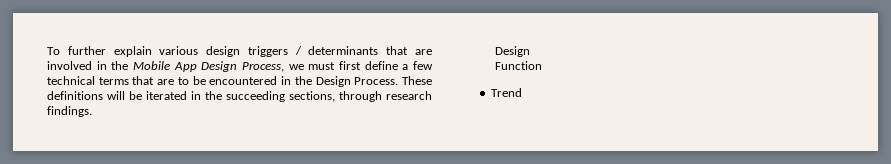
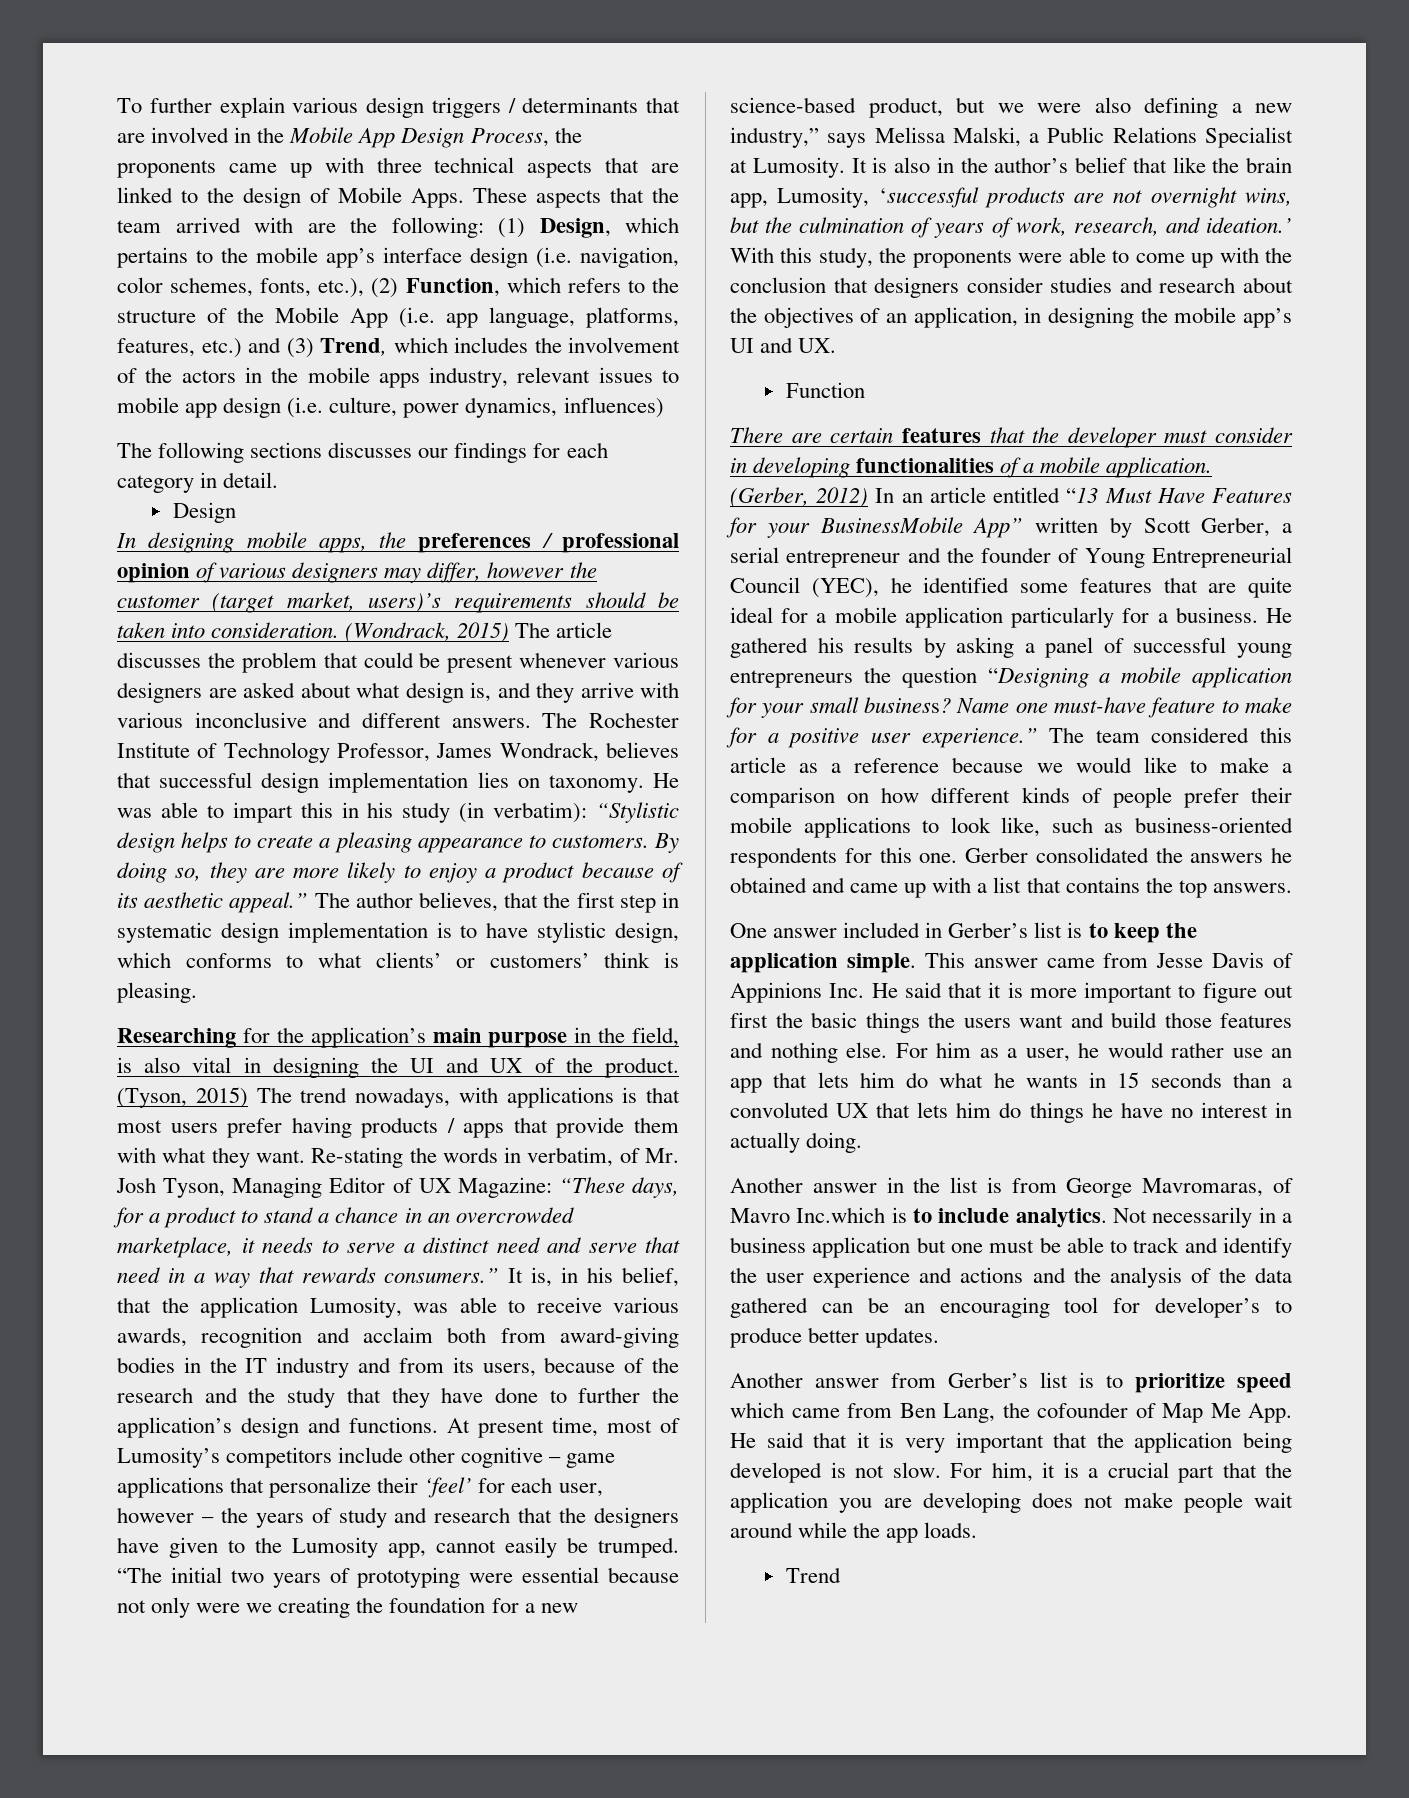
[288,61,434,70] [47,76,432,87] [47,91,432,102] [47,106,92,117] [495,46,531,57] [495,61,543,70] we must first define a few technical terms that are to be encountered in the Design Process. These definitions will be iterated in the succeeding sections, through research findings. // Design // Function -> [554,127,582,143] [117,157,679,178] [117,187,679,208] [117,217,679,238] [117,247,679,268] [117,277,679,298] [117,307,679,328] [117,337,680,358] [117,367,679,388] [117,397,664,418] [117,442,608,463] [117,472,279,493] [172,502,236,523] [116,532,679,553] [117,562,597,583] [117,592,679,613] [117,622,613,643] [117,652,679,673] [117,682,679,703] [117,712,679,728] [117,742,679,763] [117,772,679,793] [117,802,679,823] [117,832,679,853] [117,862,683,883] [117,892,679,913] [117,922,680,943] [117,952,679,968] [117,982,197,1003] [117,1027,679,1048] [117,1057,679,1078] [117,1087,680,1108] [117,1117,679,1138] [117,1147,679,1168] [116,1177,679,1198] [113,1207,574,1228] [117,1237,680,1258] [117,1267,679,1288] [117,1297,679,1318] [117,1327,679,1348] [117,1357,679,1378] [117,1387,679,1408] [117,1417,680,1438] [117,1447,616,1468] [117,1477,603,1498] [117,1507,679,1528] [117,1537,679,1558] [117,1567,679,1588] [117,1597,578,1618] [730,97,1292,118] [730,127,1293,148] [730,157,1292,178] [730,187,1292,208] [730,217,1292,238] [730,247,1292,268] [730,277,1293,298] [730,307,1292,328] [730,337,837,353] [785,382,865,398] [730,427,1293,448] [730,457,1213,478] [730,487,1292,508] [726,517,1292,538] [730,547,1292,568] [730,577,1292,598] [730,607,1292,628] [730,637,1292,658] [730,667,1292,688] [726,697,1292,718] [726,727,1292,748] [730,757,1292,773] [730,787,1292,808] [730,817,1293,838] [730,847,1292,868] [730,877,1292,898] [730,922,1197,943] [730,952,1293,973] [730,982,1293,1003] [730,1012,1292,1033] [730,1042,1292,1063] [730,1072,1292,1093] [730,1102,1292,1123] [730,1132,863,1153] [730,1177,1293,1198] [730,1207,1292,1228] [730,1237,1292,1258] [730,1267,1292,1288] [730,1297,1292,1318] [730,1327,940,1348] [730,1372,1292,1393] [730,1402,1292,1423] [730,1432,1292,1453] [730,1462,1292,1483] [730,1492,1293,1513] [730,1522,978,1543] the proponents came up with three technical aspects that are linked to the design of Mobile Apps. These aspects that the team arrived with are the following: (1) Design, which pertains to the mobile app’s interface design (i.e. navigation, color schemes, fonts, etc.), (2) Function, which refers to the structure of the Mobile App (i.e. app language, platforms, features, etc.) and (3) Trend, which includes the involvement of the actors in the mobile apps industry, relevant issues to mobile app design (i.e. culture, power dynamics, influences) // The following sections discusses our findings for each category in detail. // Design // In designing mobile apps, the preferences / professional opinion of various designers may differ, however the customer (target market, users)’s requirements should be taken into consideration. (Wondrack, 2015) The article discusses the problem that could be present whenever various designers are asked about what design is, and they arrive with various inconclusive and different answers. The Rochester Institute of Technology Professor, James Wondrack, believes that successful design implementation lies on taxonomy. He was able to impart this in his study (in verbatim): “Stylistic design helps to create a pleasing appearance to customers. By doing so, they are more likely to enjoy a product because of its aesthetic appeal.” The author believes, that the first step in systematic design implementation is to have stylistic design, which conforms to what clients’ or customers’ think is pleasing. // Researching for the application’s main purpose in the field, is also vital in designing the UI and UX of the product. (Tyson, 2015) The trend nowadays, with applications is that most users prefer having products / apps that provide them with what they want. Re-stating the words in verbatim, of Mr. Josh Tyson, Managing Editor of UX Magazine: “These days, for a product to stand a chance in an overcrowded marketplace, it needs to serve a distinct need and serve that need in a way that rewards consumers.” It is, in his belief, that the application Lumosity, was able to receive various awards, recognition and acclaim both from award-giving bodies in the IT industry and from its users, because of the research and the study that they have done to further the application’s design and functions. At present time, most of Lumosity’s competitors include other cognitive – game applications that personalize their ‘feel’ for each user, however – the years of study and research that the designers have given to the Lumosity app, cannot easily be trumped. “The initial two years of prototyping were essential because not only were we creating the foundation for a new science-based product, but we were also defining a new industry,” says Melissa Malski, a Public Relations Specialist at Lumosity. It is also in the author’s belief that like the brain app, Lumosity, ‘successful products are not overnight wins, but the culmination of years of work, research, and ideation.’ With this study, the proponents were able to come up with the conclusion that designers consider studies and research about the objectives of an application, in designing the mobile app’s UI and UX. // Function // There are certain features that the developer must consider in developing functionalities of a mobile application. (Gerber, 2012) In an article entitled “13 Must Have Features for your BusinessMobile App” written by Scott Gerber, a serial entrepreneur and the founder of Young Entrepreneurial Council (YEC), he identified some features that are quite ideal for a mobile application particularly for a business. He gathered his results by asking a panel of successful young entrepreneurs the question “Designing a mobile application for your small business? Name one must-have feature to make for a positive user experience.” The team considered this article as a reference because we would like to make a comparison on how different kinds of people prefer their mobile applications to look like, such as business-oriented respondents for this one. Gerber consolidated the answers he obtained and came up with a list that contains the top answers. // One answer included in Gerber’s list is to keep the application simple. This answer came from Jesse Davis of Appinions Inc. He said that it is more important to figure out first the basic things the users want and build those features and nothing else. For him as a user, he would rather use an app that lets him do what he wants in 15 seconds than a convoluted UX that lets him do things he have no interest in actually doing. // Another answer in the list is from George Mavromaras, of Mavro Inc.which is to include analytics. Not necessarily in a business application but one must be able to track and identify the user experience and actions and the analysis of the data gathered can be an encouraging tool for developer’s to produce better updates. // Another answer from Gerber’s list is to prioritize speed which came from Ben Lang, the cofounder of Map Me App. He said that it is very important that the application being developed is not slow. For him, it is a crucial part that the application you are developing does not make people wait around while the app loads.

